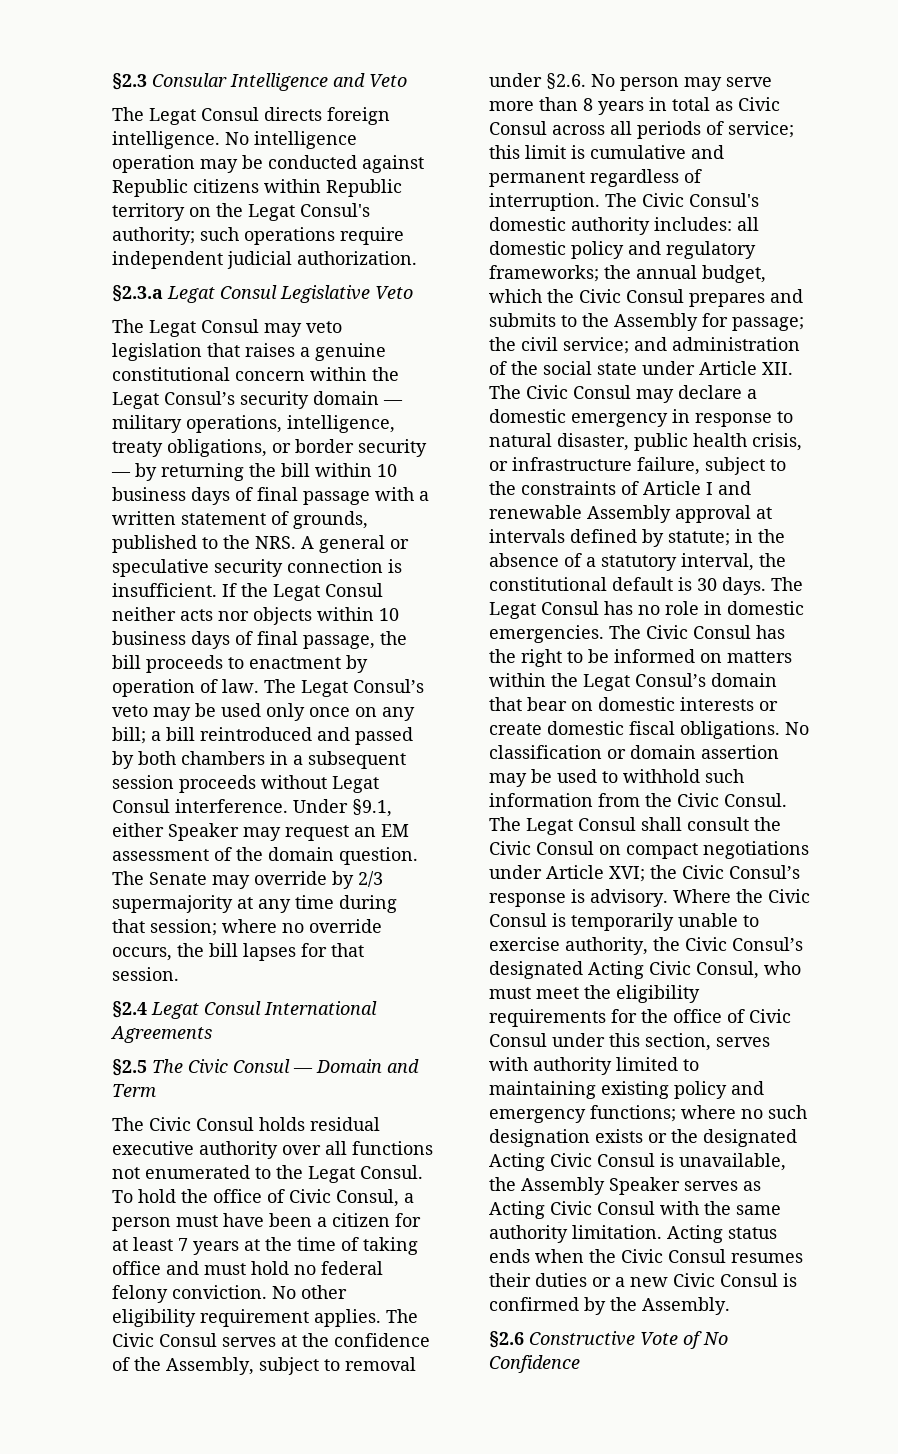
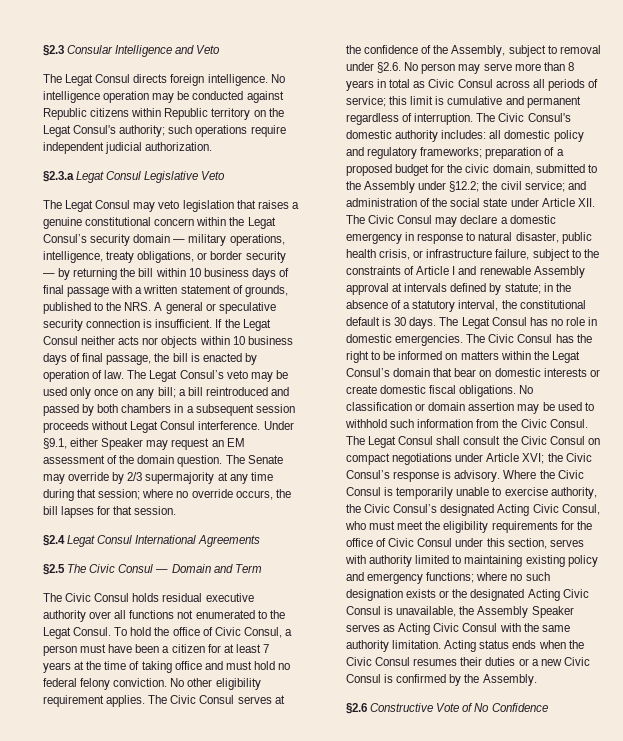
[145,655,341,673] proceeds to enactment -> [190,353,242,362] is enacted
[603,265,766,283] [488,289,803,307] [488,313,556,327] the annual budget, which the Civic Consul prepares and submits -> [485,147,564,159] [345,164,585,176] preparation of a proposed budget for the civic domain, submitted
[701,313,804,331] for passage; -> [418,181,480,192] under §12.2;

